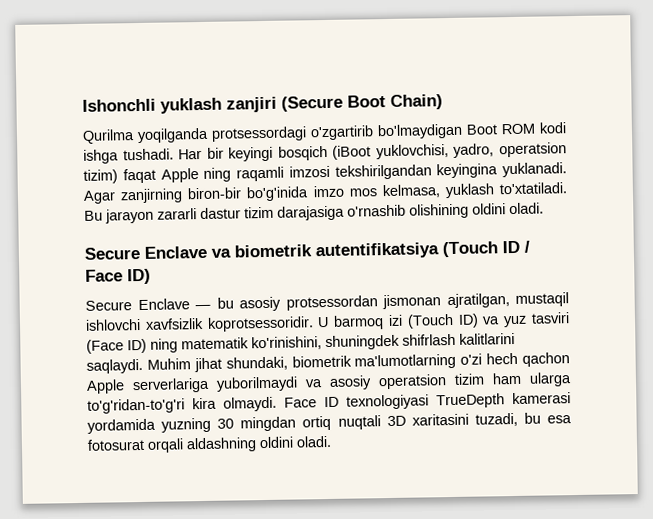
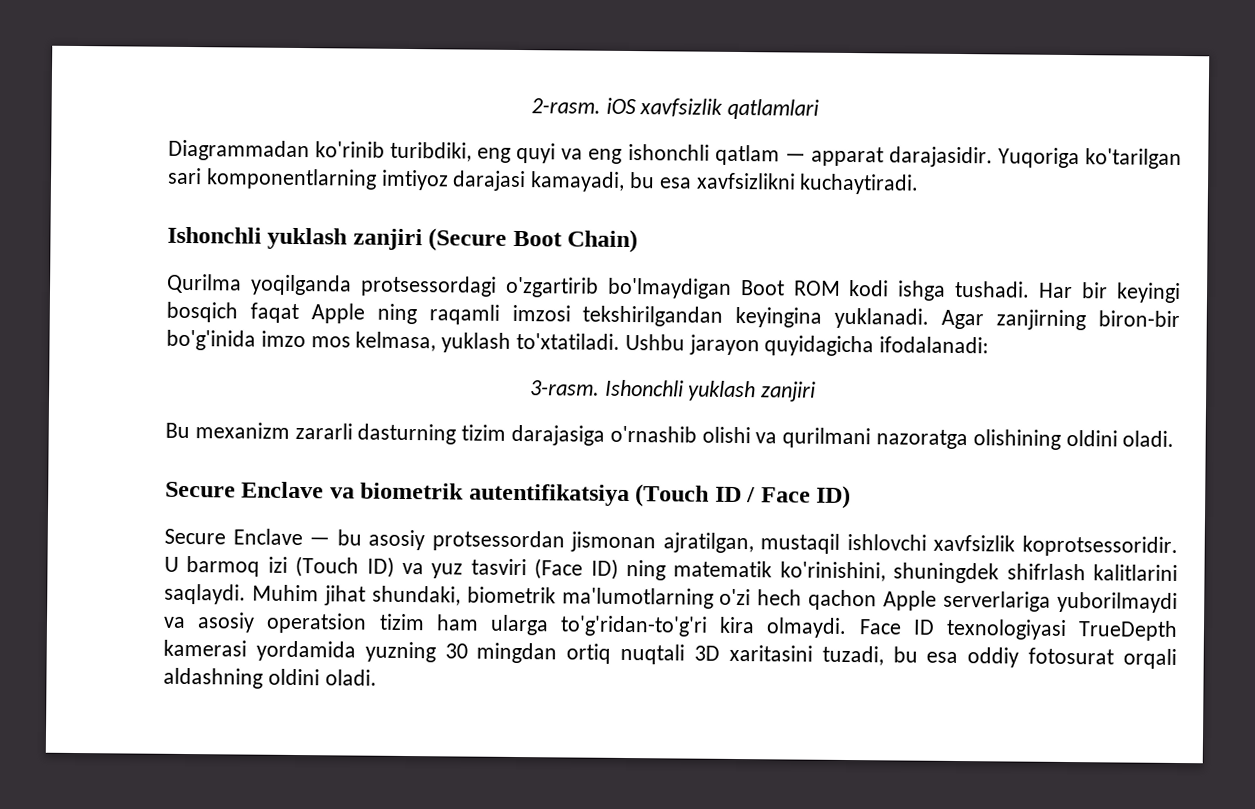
(82, 105) none -> [530,97,820,120] [168,139,1183,170] [167,167,920,195] 2-rasm. iOS xavfsizlik qatlamlari // Diagrammadan ko'rinib turibdiki, eng quyi va eng ishonchli qatlam — apparat darajasidir. Yuqoriga ko'tarilgan sari komponentlarning imtiyoz darajasi kamayadi, bu esa xavfsizlikni kuchaytiradi. //
[332,142,567,160] [83,169,118,184] (iBoot yuklovchisi, yadro, operatsion tizim) -> (238, 312) none
[84,204,406,224] Bu jarayon zararli dastur tizim darajasiga o'rnashib -> [624,333,990,357] [529,379,817,402] [165,422,969,450] Ushbu jarayon quyidagicha ifodalanadi: // 3-rasm. Ishonchli yuklash zanjiri // Bu mexanizm zararli dasturning tizim darajasiga o'rnashib olishi va qurilmani nazoratga
(573, 419) none -> [967,647,1020,668] oddiy

